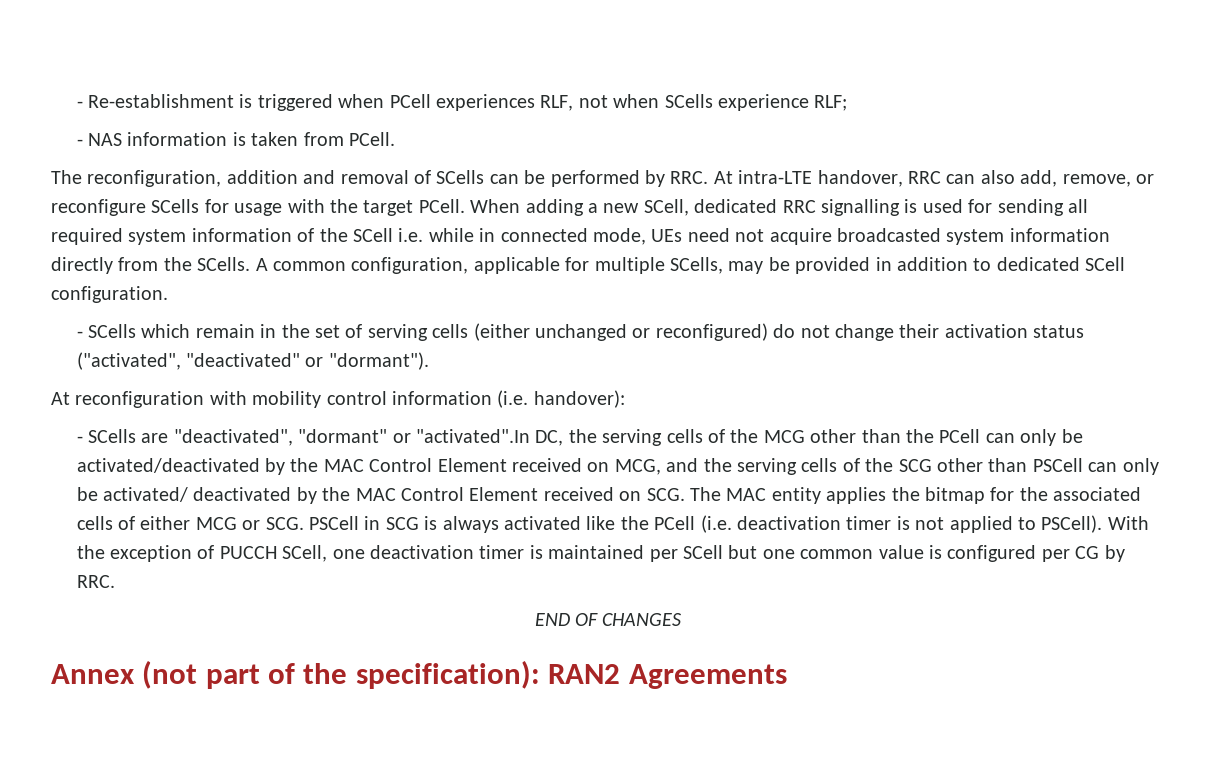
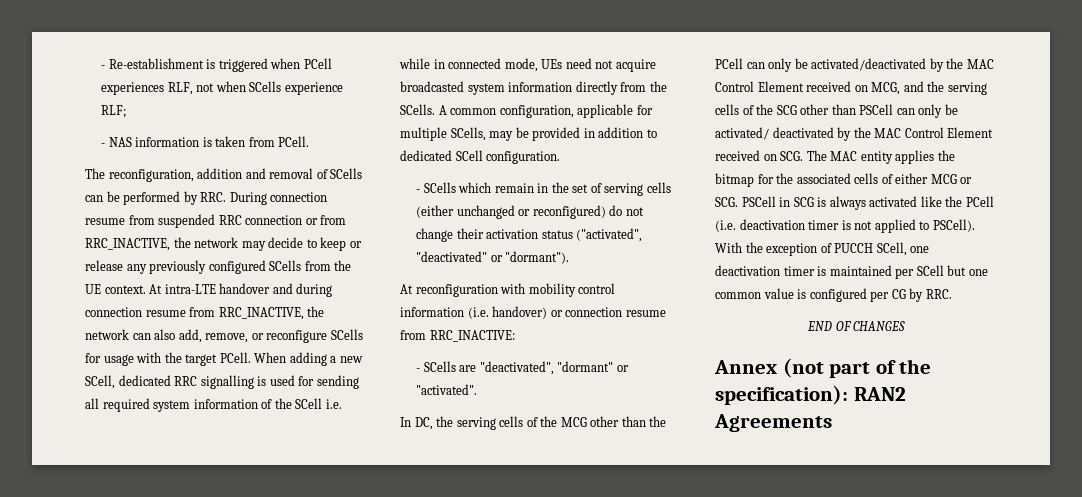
[713,170,941,187] At intra-LTE handover, RRC -> [229,192,328,205] [85,214,347,228] [85,237,362,251] [85,260,352,274] [85,283,333,297] [85,306,325,320] [85,329,129,340] During connection resume from suspended RRC connection or from RRC_INACTIVE, the network may decide to keep or release any previously configured SCells from the UE context. At intra-LTE handover and during connection resume from RRC_INACTIVE, the network
[533,390,625,408] handover): -> [492,306,666,319] [400,330,515,342] handover) or connection resume from RRC_INACTIVE:
[415,429,530,443] "activated".In -> [416,384,478,395] [400,417,411,427] "activated". // In

